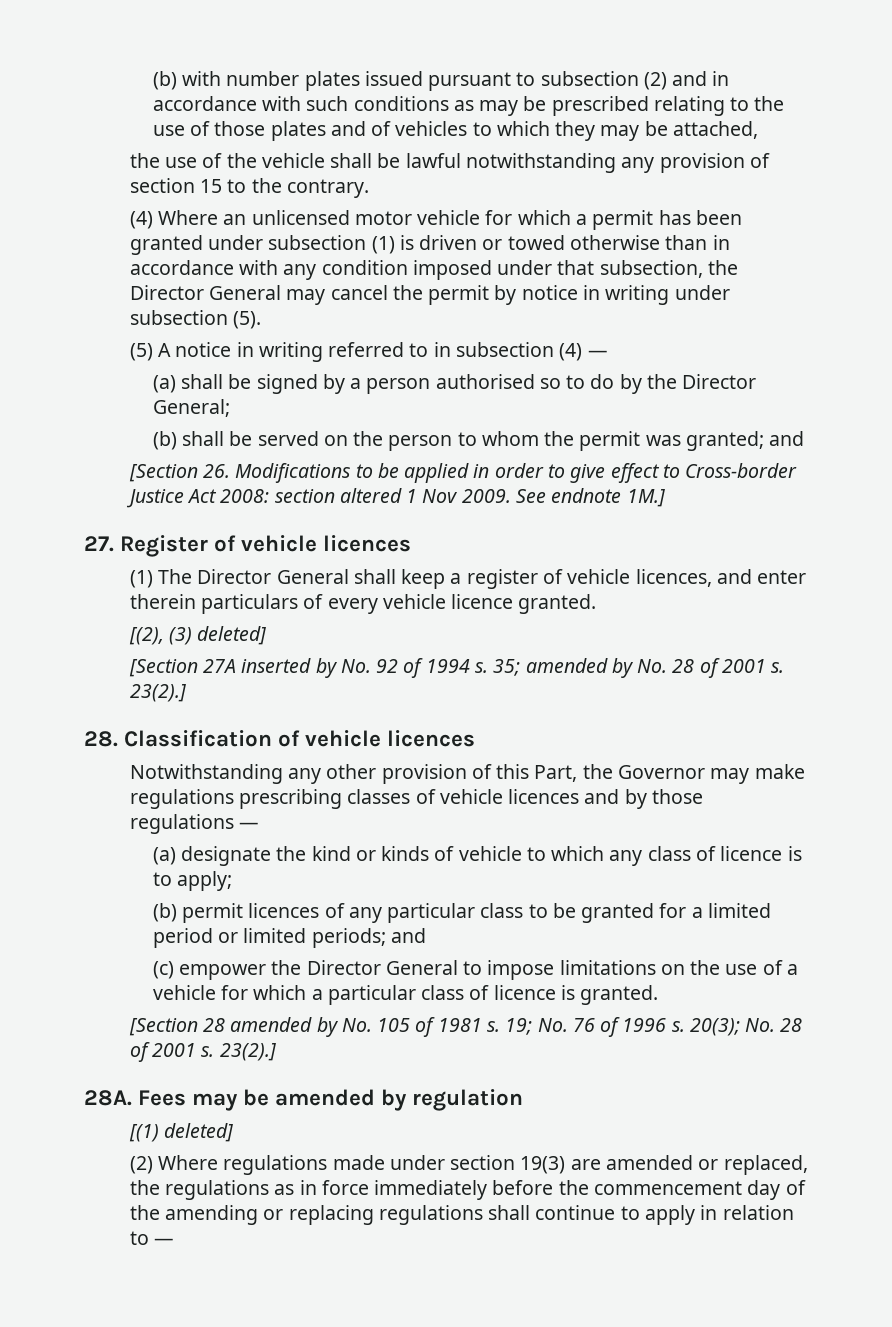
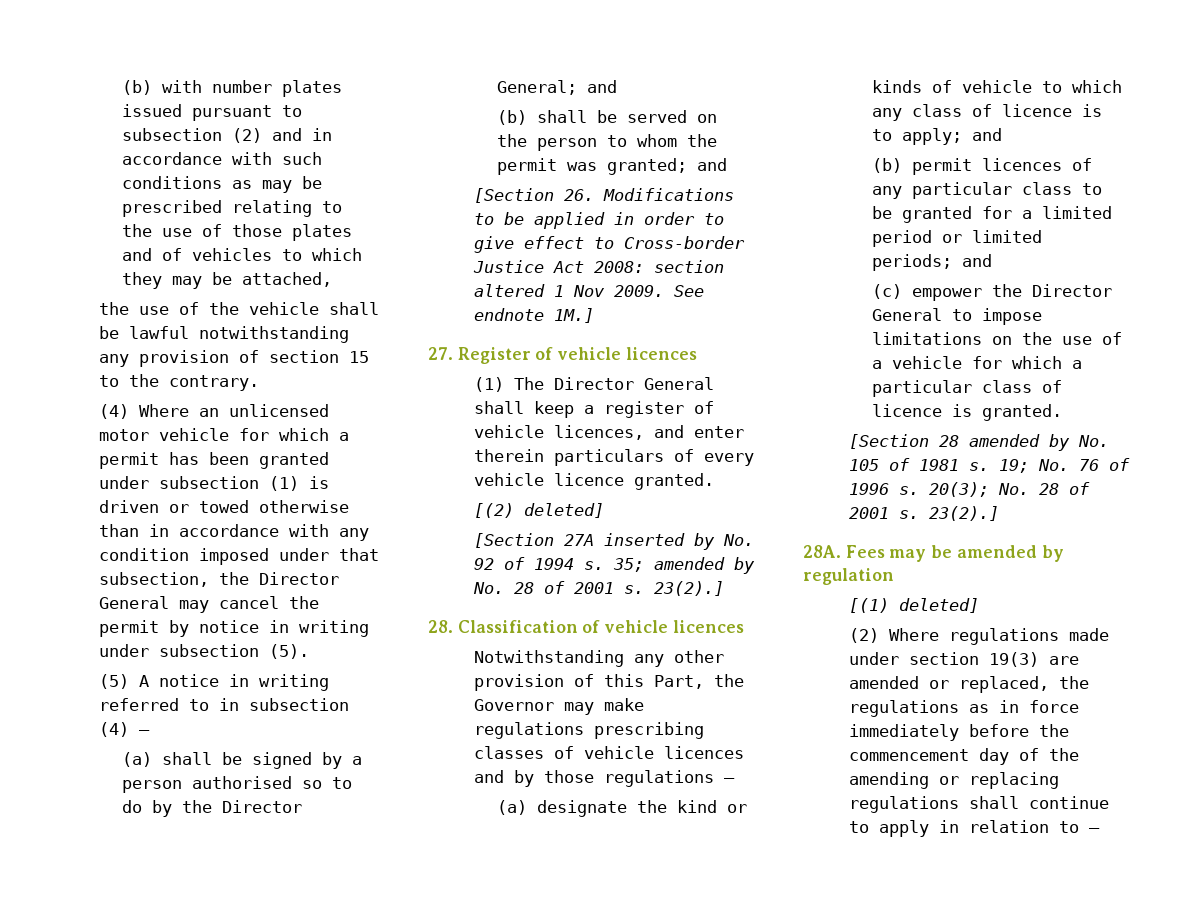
(230, 408) none -> [587,80,618,93] and
[128,627,193,645] [(2), (3) -> [474,503,515,518] [(2)
(233, 881) none -> [972,128,1003,141] and

